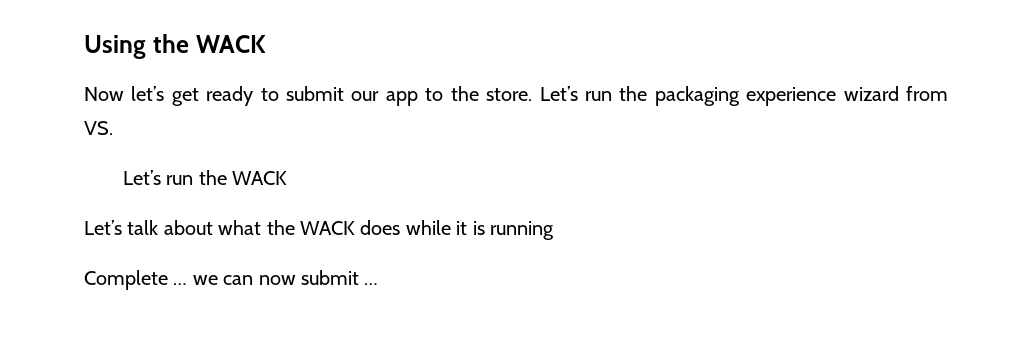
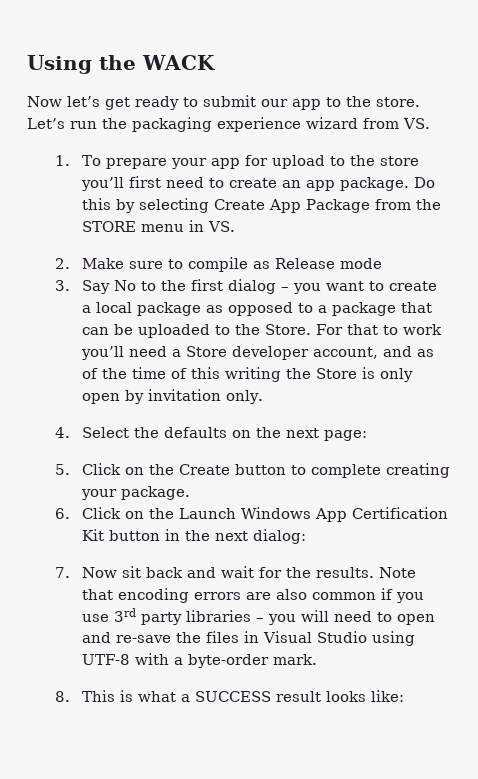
[122,170,288,185] [84,220,554,240] [84,270,379,290] Let’s run the WACK // Let’s talk about what the WACK does while it is running // Complete … we can now submit … -> [54,155,420,169] [81,176,436,191] [82,198,442,213] [82,220,236,232] [54,257,383,272] [54,279,438,294] [82,302,433,316] [82,324,443,338] [81,346,435,360] [82,367,414,382] [82,389,264,404] [54,427,368,441] [54,463,451,478] [81,486,191,500] [54,507,449,522] [82,529,307,544] [54,566,417,578] [82,588,425,603] [82,608,436,625] [82,631,416,646] [82,653,318,668] [54,690,405,702] 1. To prepare your app for upload to the store you’ll first need to create an app package. Do this by selecting Create App Package from the STORE menu in VS. // 2. Make sure to compile as Release mode // 3. Say No to the first dialog – you want to create a local package as opposed to a package that can be uploaded to the Store. For that to work you’ll need a Store developer account, and as of the time of this writing the Store is only open by invitation only. // 4. Select the defaults on the next page: // 5. Click on the Create button to complete creating your package. // 6. Click on the Launch Windows App Certification Kit button in the next dialog: // 7. Now sit back and wait for the results. Note that encoding errors are also common if you use 3rd party libraries – you will need to open and re-save the files in Visual Studio using UTF-8 with a byte-order mark. // 8. This is what a SUCCESS result looks like:

